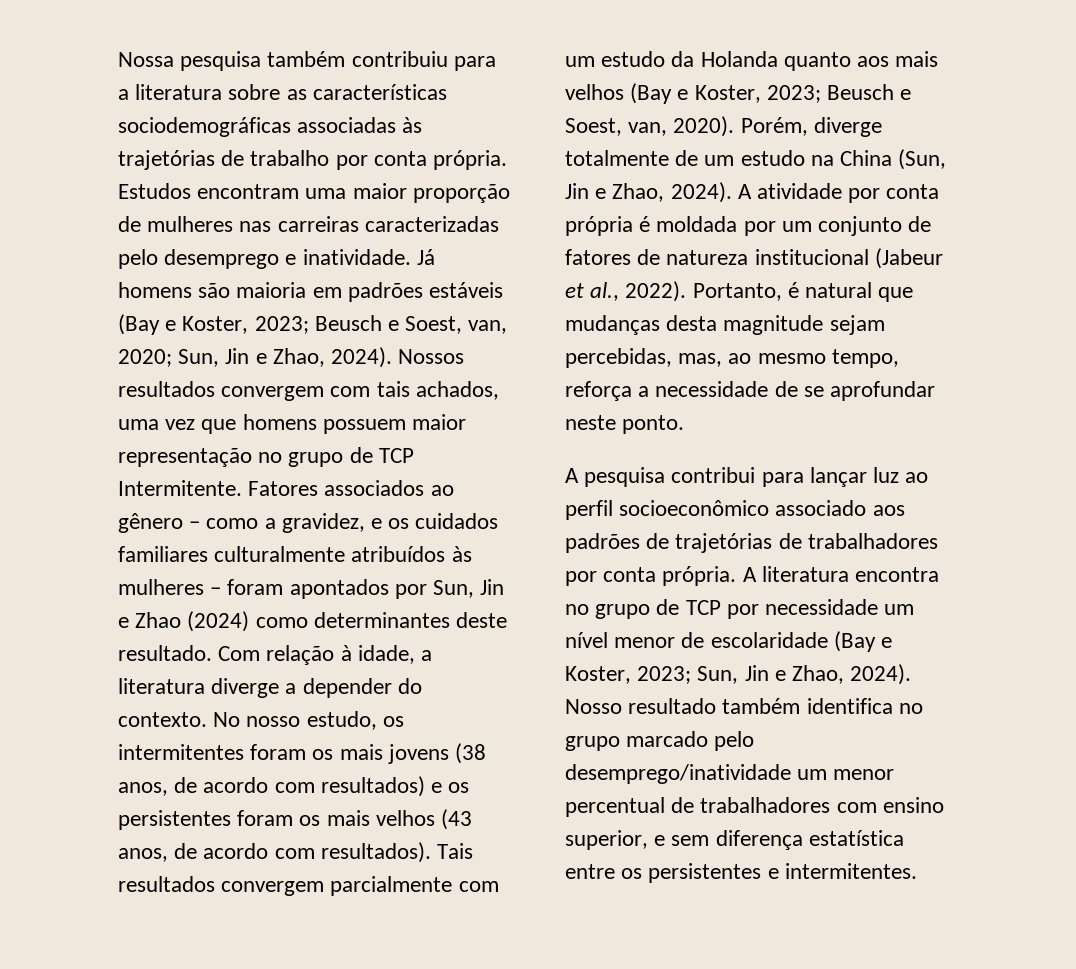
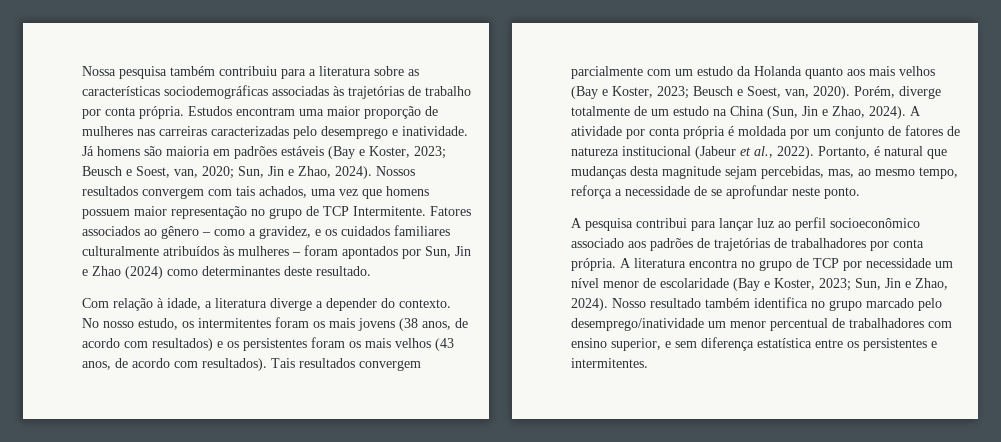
(212, 653) none -> (371, 271) //

